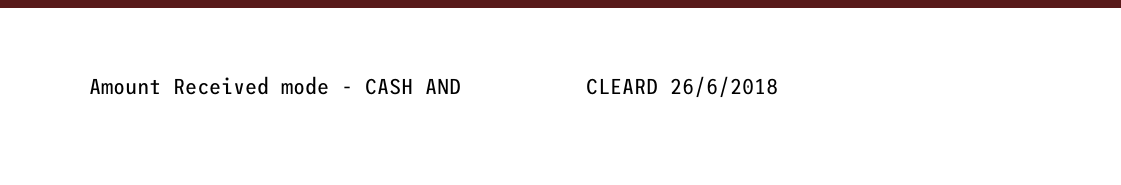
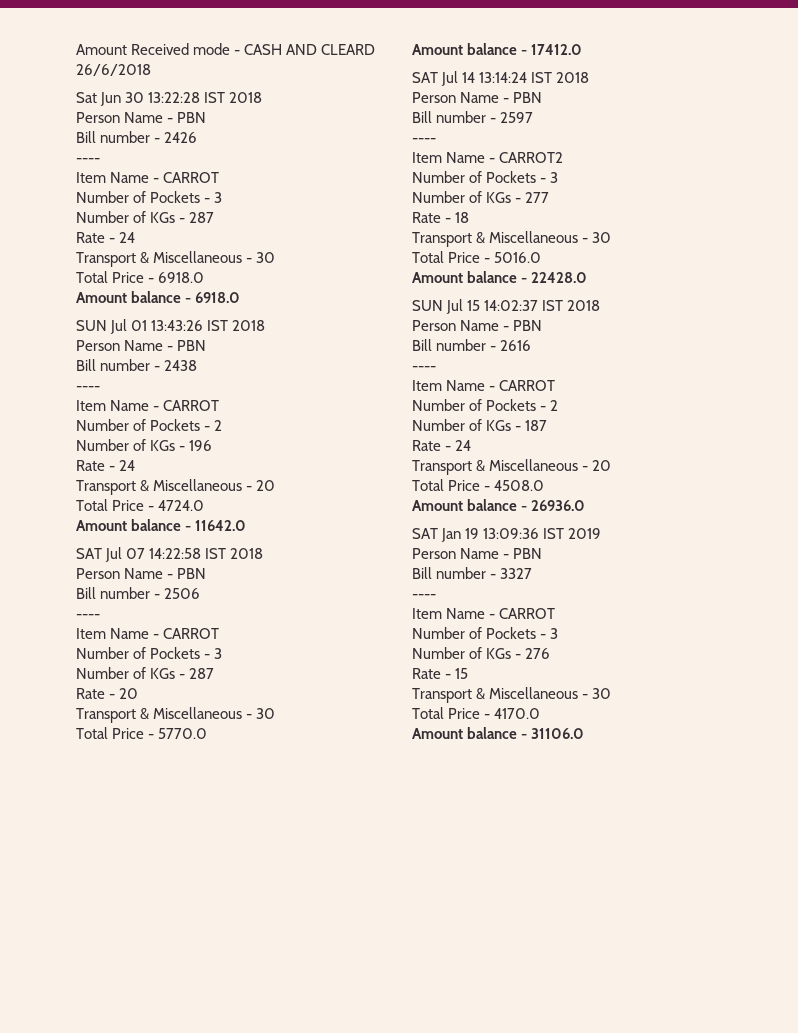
(778, 87) none -> [76,92,263,106] [76,112,207,123] [76,131,198,143] [76,158,100,163] [76,172,220,183] [76,191,223,203] [76,211,215,223] [76,232,136,243] [76,251,276,267] [76,271,205,283] [76,291,241,303] [76,319,266,334] [76,340,207,351] [76,359,198,371] [76,386,100,391] [76,400,220,411] [76,419,223,431] [76,439,213,451] [76,460,136,471] [76,479,276,495] [76,499,205,511] [76,519,247,531] [76,547,264,562] [76,568,207,579] [76,587,201,599] [76,614,100,619] [76,628,220,639] [76,647,223,659] [76,667,215,679] [76,688,139,699] [76,707,276,723] [76,727,208,739] [412,43,583,55] [412,71,590,86] [412,92,543,103] [412,111,534,123] [412,138,436,143] [412,152,564,163] [412,171,559,183] [412,191,550,203] [412,212,470,223] [412,231,612,247] [412,251,542,263] [412,271,588,283] [412,299,601,314] [412,320,543,331] [412,339,532,351] [412,366,436,371] [412,380,556,391] [412,399,559,411] [412,419,548,431] [412,440,472,451] [412,459,612,475] [412,479,545,491] [412,499,586,511] [412,528,602,542] [412,548,543,559] [412,567,533,579] [412,594,436,599] [412,608,556,619] [412,627,559,639] [412,647,551,659] [412,668,469,679] [412,687,612,703] [412,707,541,719] [412,727,585,739] // Sat Jun 30 13:22:28 IST 2018 // Person Name - PBN // Bill number - 2426 // ---- // Item Name - CARROT // Number of Pockets - 3 // Number of KGs - 287 // Rate - 24 // Transport & Miscellaneous - 30 // Total Price - 6918.0 // Amount balance - 6918.0 // SUN Jul 01 13:43:26 IST 2018 // Person Name - PBN // Bill number - 2438 // ---- // Item Name - CARROT // Number of Pockets - 2 // Number of KGs - 196 // Rate - 24 // Transport & Miscellaneous - 20 // Total Price - 4724.0 // Amount balance - 11642.0 // SAT Jul 07 14:22:58 IST 2018 // Person Name - PBN // Bill number - 2506 // ---- // Item Name - CARROT // Number of Pockets - 3 // Number of KGs - 287 // Rate - 20 // Transport & Miscellaneous - 30 // Total Price - 5770.0 // Amount balance - 17412.0 // SAT Jul 14 13:14:24 IST 2018 // Person Name - PBN // Bill number - 2597 // ---- // Item Name - CARROT2 // Number of Pockets - 3 // Number of KGs - 277 // Rate - 18 // Transport & Miscellaneous - 30 // Total Price - 5016.0 // Amount balance - 22428.0 // SUN Jul 15 14:02:37 IST 2018 // Person Name - PBN // Bill number - 2616 // ---- // Item Name - CARROT // Number of Pockets - 2 // Number of KGs - 187 // Rate - 24 // Transport & Miscellaneous - 20 // Total Price - 4508.0 // Amount balance - 26936.0 // SAT Jan 19 13:09:36 IST 2019 // Person Name - PBN // Bill number - 3327 // ---- // Item Name - CARROT // Number of Pockets - 3 // Number of KGs - 276 // Rate - 15 // Transport & Miscellaneous - 30 // Total Price - 4170.0 // Amount balance - 31106.0

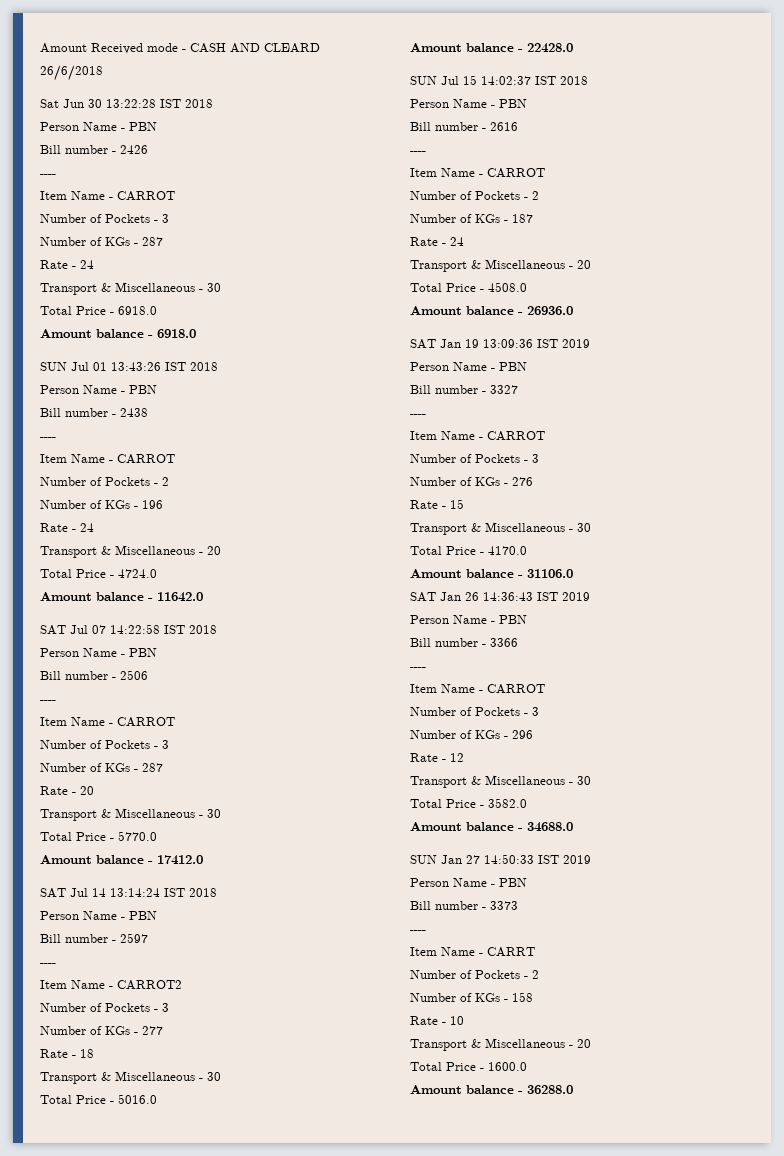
(585, 733) none -> [410,592,590,602] [410,615,527,624] [410,638,518,647] [410,667,426,670] [410,684,545,694] [410,707,539,716] [410,730,533,739] [410,753,464,762] [410,775,591,788] [410,798,527,808] [410,822,573,832] [410,854,591,864] [410,878,527,887] [410,901,518,910] [410,930,426,933] [410,947,535,957] [410,970,539,979] [410,992,533,1002] [410,1016,464,1025] [410,1038,591,1051] [410,1062,527,1071] [410,1085,573,1094] // SAT Jan 26 14:36:43 IST 2019 // Person Name - PBN // Bill number - 3366 // ---- // Item Name - CARROT // Number of Pockets - 3 // Number of KGs - 296 // Rate - 12 // Transport & Miscellaneous - 30 // Total Price - 3582.0 // Amount balance - 34688.0 // SUN Jan 27 14:50:33 IST 2019 // Person Name - PBN // Bill number - 3373 // ---- // Item Name - CARRT // Number of Pockets - 2 // Number of KGs - 158 // Rate - 10 // Transport & Miscellaneous - 20 // Total Price - 1600.0 // Amount balance - 36288.0

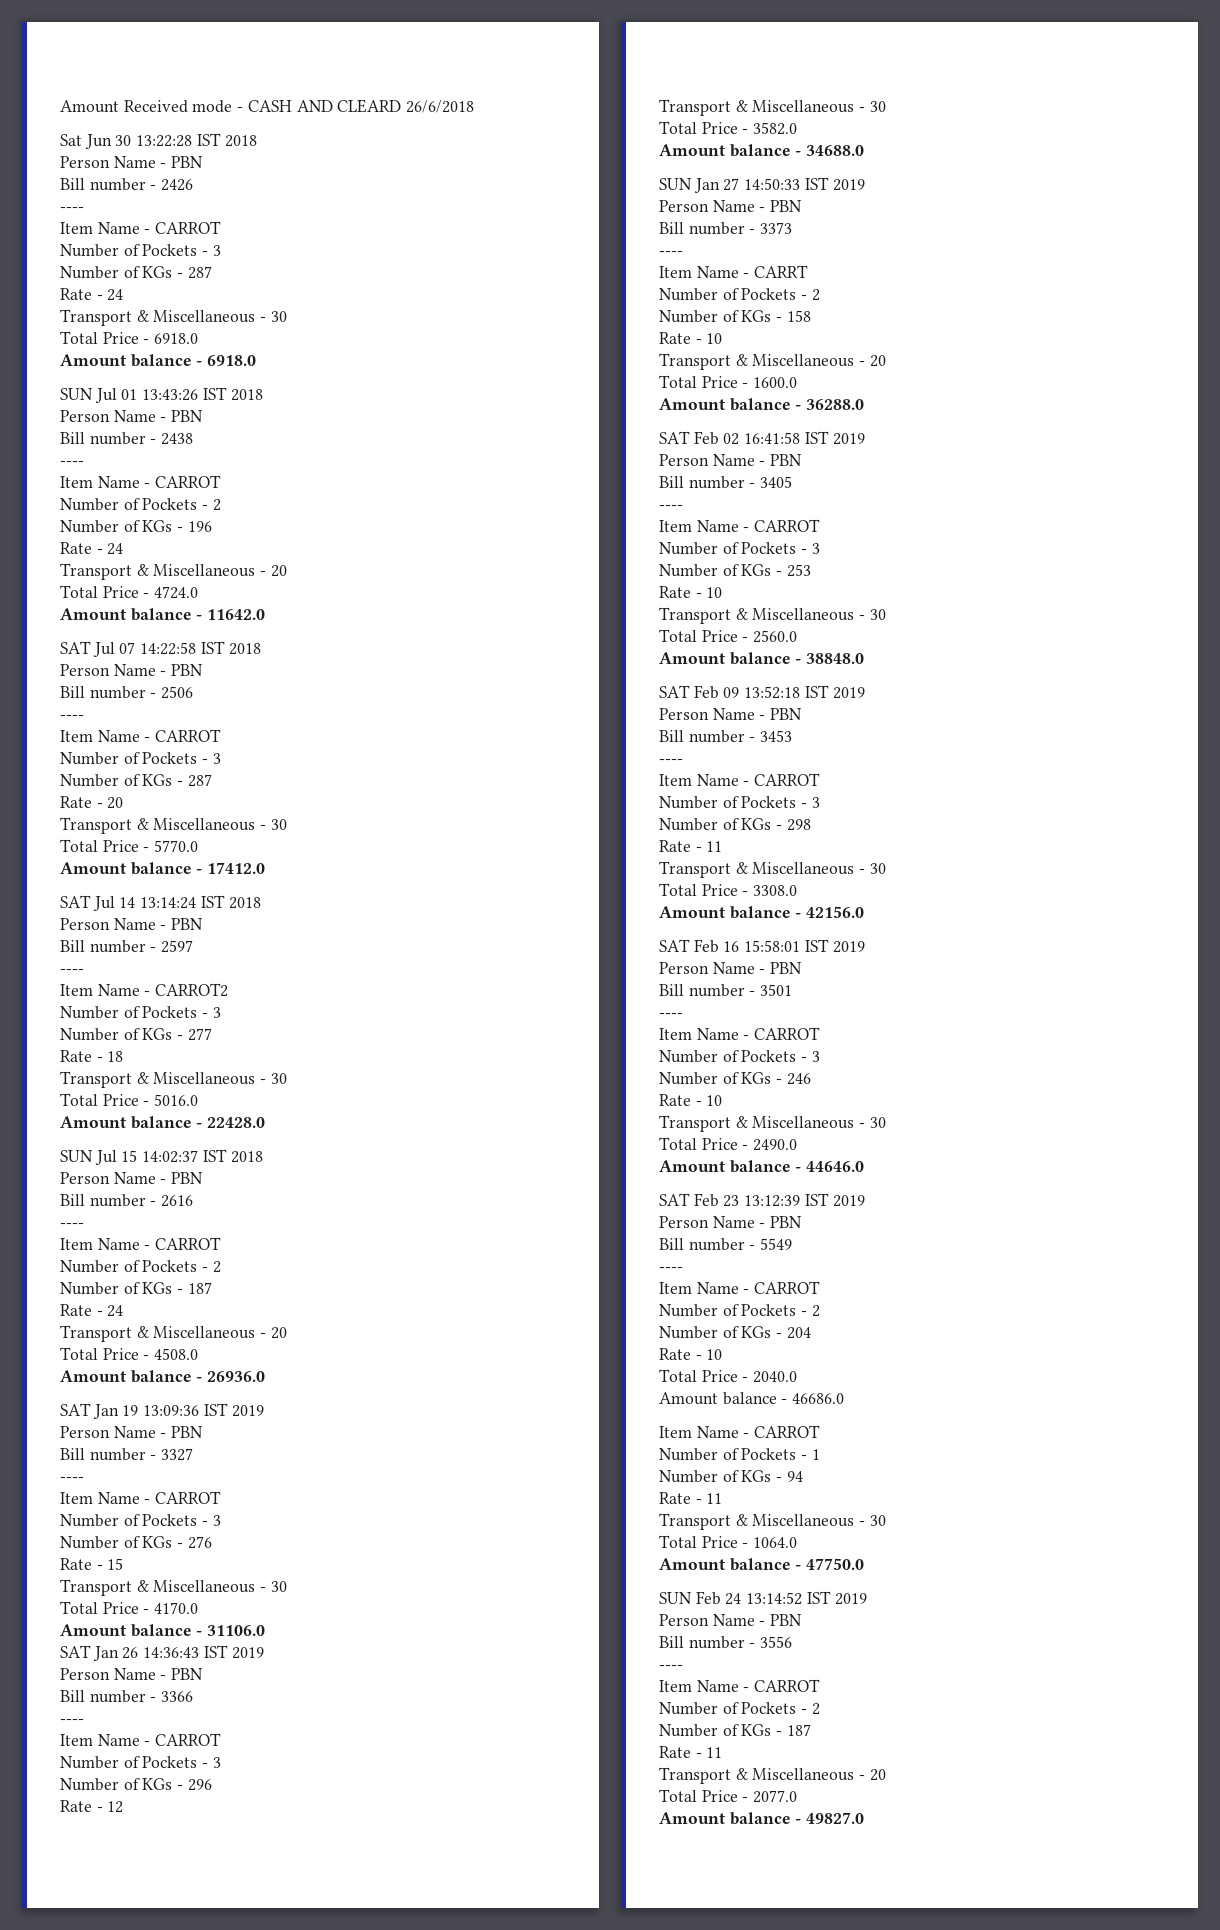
(573, 1089) none -> [659,431,865,445] [659,454,803,466] [659,476,793,489] [659,505,683,510] [659,519,821,532] [659,542,820,555] [659,564,811,577] [659,586,723,598] [659,607,886,624] [659,629,798,643] [659,652,865,665] [659,685,865,699] [659,708,803,720] [659,730,793,743] [659,759,683,764] [659,773,821,786] [659,796,820,809] [659,818,811,831] [659,840,723,852] [659,861,886,878] [659,883,798,896] [659,906,865,919] [659,939,865,953] [659,962,803,974] [659,984,793,997] [659,1013,683,1018] [659,1027,821,1040] [659,1050,820,1063] [659,1072,811,1085] [659,1094,723,1106] [659,1115,886,1132] [659,1137,798,1151] [659,1160,865,1173] [659,1193,865,1207] [659,1216,803,1228] [659,1238,793,1251] [659,1267,683,1272] [659,1281,821,1294] [659,1304,820,1317] [659,1326,811,1339] [659,1348,723,1360] [659,1369,798,1383] [659,1392,845,1405] [659,1425,821,1438] [659,1448,820,1461] [659,1470,803,1483] [659,1492,723,1504] [659,1513,886,1530] [659,1535,798,1548] [659,1558,865,1571] [659,1591,867,1605] [659,1614,803,1626] [659,1636,793,1649] [659,1665,683,1670] [659,1679,821,1692] [659,1702,820,1715] [659,1724,811,1737] [659,1746,723,1758] [659,1767,886,1784] [659,1789,798,1803] [659,1812,865,1825] // SAT Feb 02 16:41:58 IST 2019 // Person Name - PBN // Bill number - 3405 // ---- // Item Name - CARROT // Number of Pockets - 3 // Number of KGs - 253 // Rate - 10 // Transport & Miscellaneous - 30 // Total Price - 2560.0 // Amount balance - 38848.0 // SAT Feb 09 13:52:18 IST 2019 // Person Name - PBN // Bill number - 3453 // ---- // Item Name - CARROT // Number of Pockets - 3 // Number of KGs - 298 // Rate - 11 // Transport & Miscellaneous - 30 // Total Price - 3308.0 // Amount balance - 42156.0 // SAT Feb 16 15:58:01 IST 2019 // Person Name - PBN // Bill number - 3501 // ---- // Item Name - CARROT // Number of Pockets - 3 // Number of KGs - 246 // Rate - 10 // Transport & Miscellaneous - 30 // Total Price - 2490.0 // Amount balance - 44646.0 // SAT Feb 23 13:12:39 IST 2019 // Person Name - PBN // Bill number - 5549 // ---- // Item Name - CARROT // Number of Pockets - 2 // Number of KGs - 204 // Rate - 10 // Total Price - 2040.0 // Amount balance - 46686.0 // Item Name - CARROT // Number of Pockets - 1 // Number of KGs - 94 // Rate - 11 // Transport & Miscellaneous - 30 // Total Price - 1064.0 // Amount balance - 47750.0 // SUN Feb 24 13:14:52 IST 2019 // Person Name - PBN // Bill number - 3556 // ---- // Item Name - CARROT // Number of Pockets - 2 // Number of KGs - 187 // Rate - 11 // Transport & Miscellaneous - 20 // Total Price - 2077.0 // Amount balance - 49827.0

